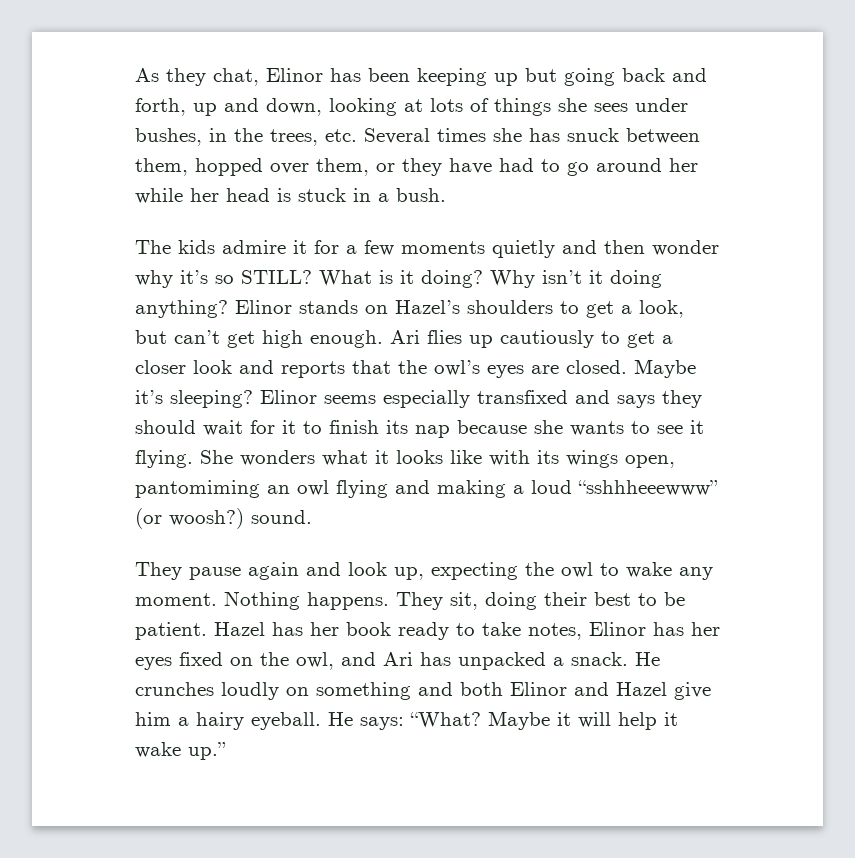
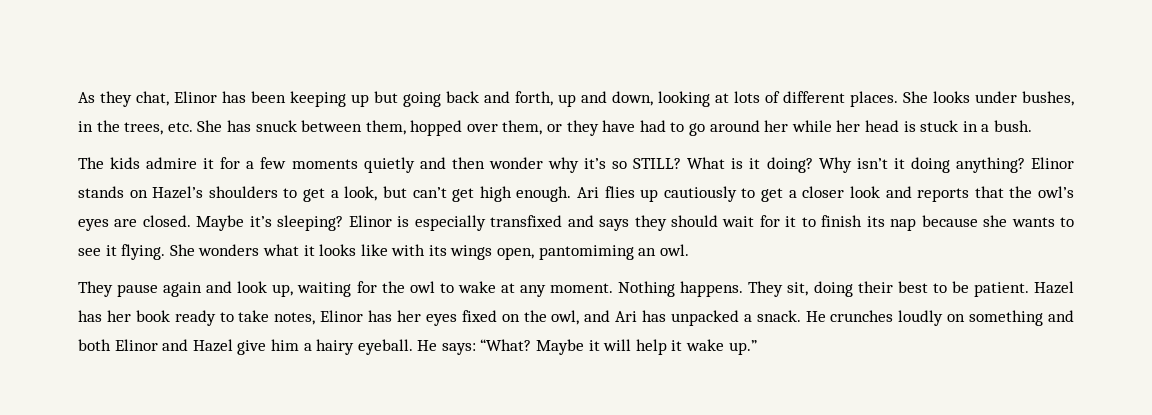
[494,98,628,116] things she sees -> [783,91,970,107] different places. She looks
[364,128,522,144] Several times she -> [197,120,223,132] She
[324,395,376,404] seems -> [397,216,410,227] is
[297,480,718,498] [135,508,312,529] owl flying and making a loud “sshhheeewww” (or woosh?) sound. -> [659,244,689,256] owl.
[431,562,518,580] expecting -> [297,281,377,297] waiting for
(672, 570) none -> [500,283,515,293] at

